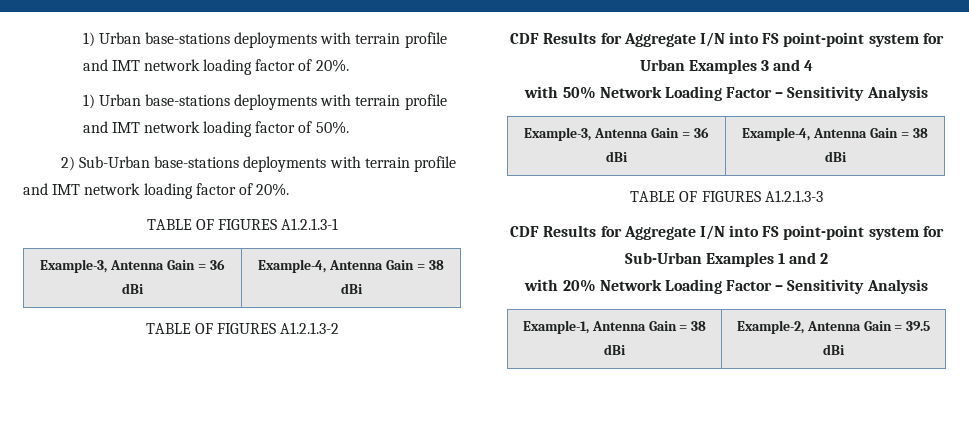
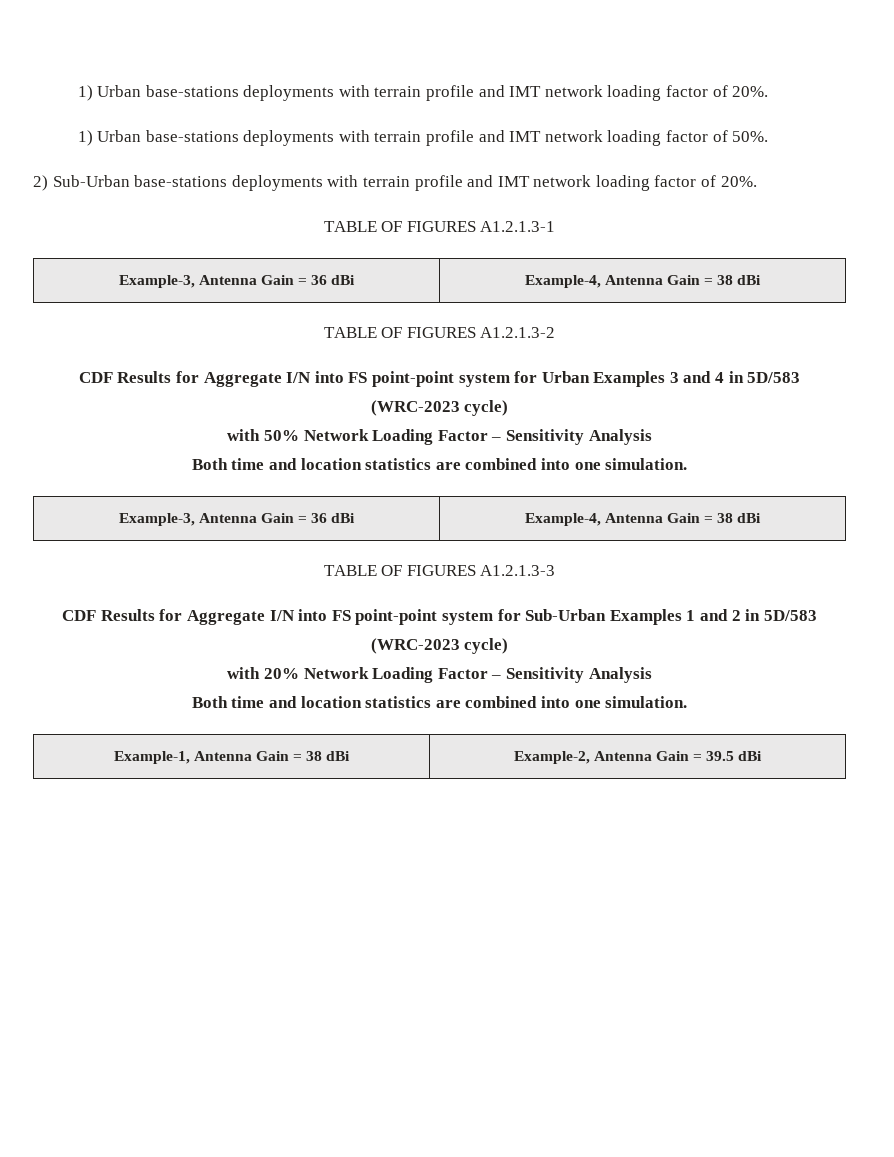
(814, 65) none -> [728,371,801,383] [370,400,509,416] in 5D/583 (WRC-2023 cycle)
(928, 93) none -> [191,458,688,470] // Both time and location statistics are combined into one simulation.
(829, 258) none -> [745,609,817,621] [370,638,509,654] in 5D/583 (WRC-2023 cycle)
(928, 286) none -> [191,696,688,708] // Both time and location statistics are combined into one simulation.

